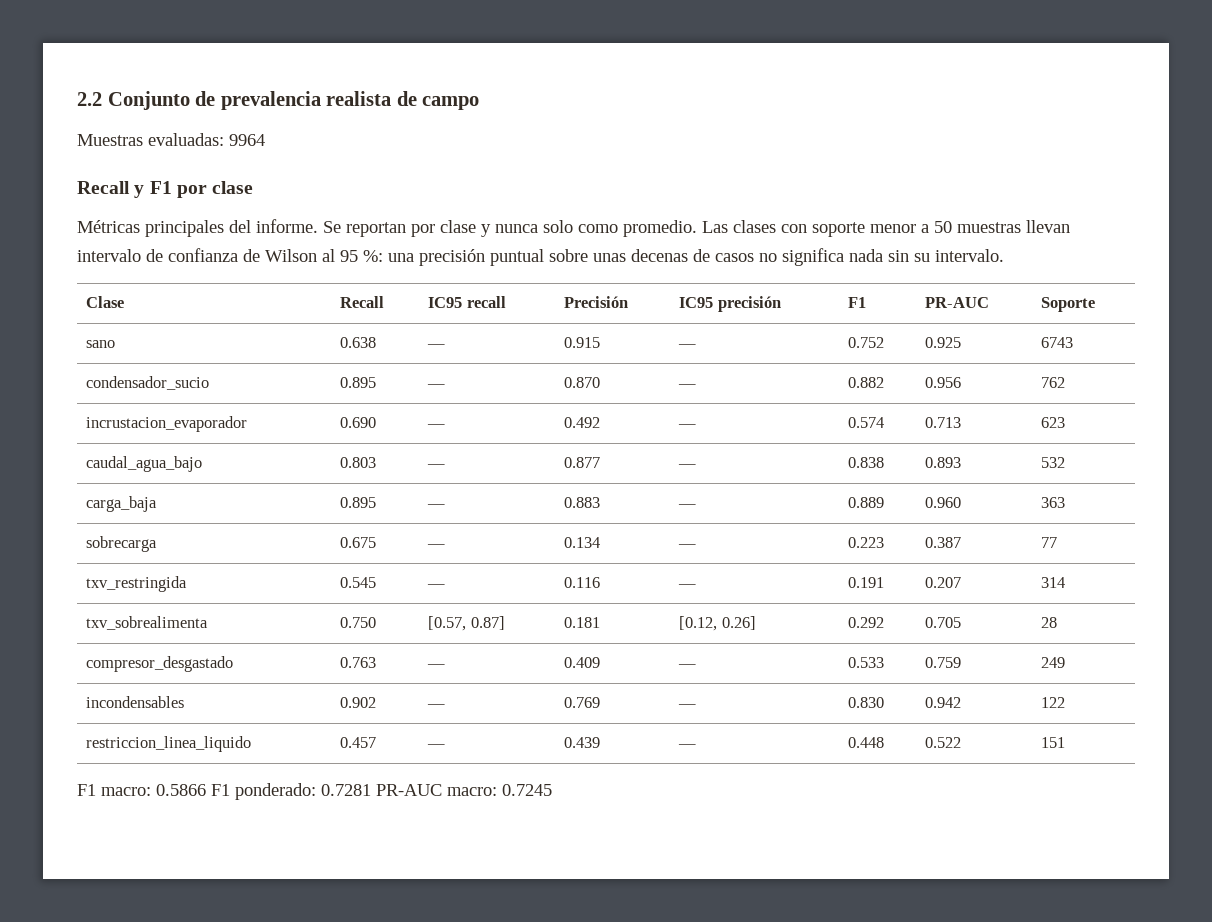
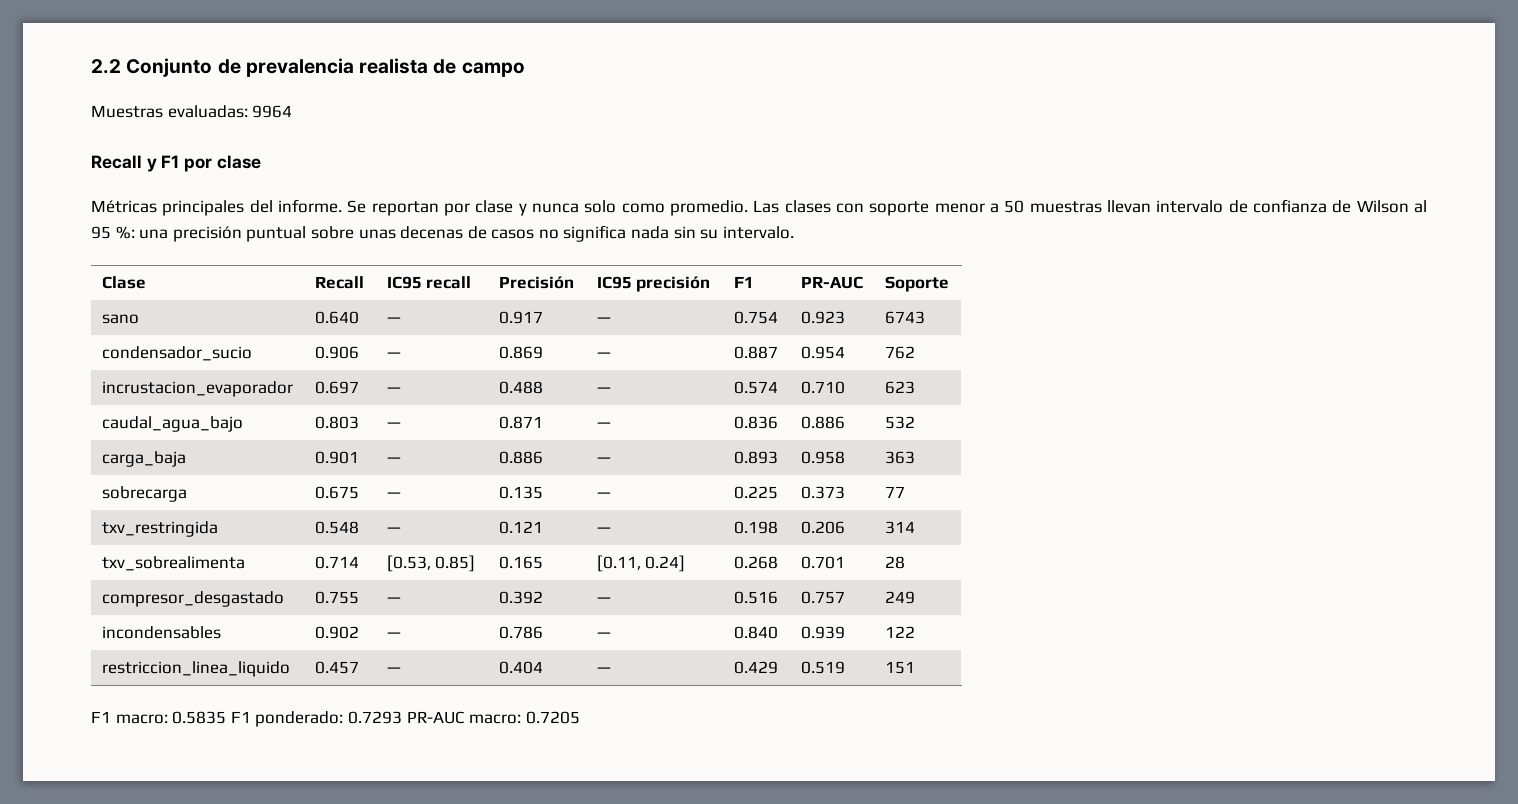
[340,337,377,348] [427,344,446,348] [564,337,601,348] [678,344,697,348] [848,337,885,348] [925,337,962,348] 0.638 | — | 0.915 | — | 0.752 | 0.925 -> [314,311,359,324] [386,317,401,323] [498,311,543,324] [596,317,611,323] [733,311,778,324] [800,311,845,324] 0.640 | — | 0.917 | — | 0.754 | 0.923
[340,377,377,388] [427,384,446,388] [564,377,601,388] [678,384,697,388] [848,377,885,388] [925,377,962,388] 0.895 | — | 0.870 | — | 0.882 | 0.956 -> [314,346,359,359] [386,352,401,358] [498,346,543,359] [596,352,611,358] [733,346,778,359] [800,346,845,359] 0.906 | — | 0.869 | — | 0.887 | 0.954
[340,417,377,428] [427,424,446,428] [564,417,601,428] 0.690 | — | 0.492 -> [314,381,359,394] [386,387,401,393] [498,381,543,394] 0.697 | — | 0.488
[925,417,962,428] 0.713 -> [800,381,845,394] 0.710
[564,457,601,468] [678,464,697,468] [848,457,885,468] [925,457,962,468] 0.877 | — | 0.838 | 0.893 -> [498,416,543,429] [596,422,611,428] [733,416,778,429] [800,416,845,429] 0.871 | — | 0.836 | 0.886
[340,497,377,508] [427,504,446,508] [564,497,601,508] [678,504,697,508] [848,497,885,508] [925,497,962,508] 0.895 | — | 0.883 | — | 0.889 | 0.960 -> [314,451,359,464] [386,457,401,463] [498,451,543,464] [596,457,611,463] [733,451,778,464] [800,451,845,464] 0.901 | — | 0.886 | — | 0.893 | 0.958
[564,537,601,548] [678,544,697,548] [848,537,885,548] [925,537,962,548] 0.134 | — | 0.223 | 0.387 -> [498,486,543,499] [596,492,611,498] [733,486,778,499] [800,486,845,499] 0.135 | — | 0.225 | 0.373
[340,577,377,588] [427,584,446,588] [564,577,601,588] [678,584,697,588] [848,577,885,588] [925,577,962,588] 0.545 | — | 0.116 | — | 0.191 | 0.207 -> [314,521,359,534] [386,527,401,533] [498,521,543,534] [596,527,611,533] [733,521,778,534] [800,521,845,534] 0.548 | — | 0.121 | — | 0.198 | 0.206
[340,617,377,628] [428,616,505,631] [564,617,601,628] [679,616,756,631] [848,617,885,628] [925,617,962,628] 0.750 | [0.57, 0.87] | 0.181 | [0.12, 0.26] | 0.292 | 0.705 -> [314,556,359,569] [386,555,476,572] [498,556,543,569] [596,555,686,572] [733,556,778,569] [800,556,845,569] 0.714 | [0.53, 0.85] | 0.165 | [0.11, 0.24] | 0.268 | 0.701
[340,657,377,668] [427,664,446,668] [564,657,601,668] [678,664,697,668] [848,657,885,668] [925,657,962,668] 0.763 | — | 0.409 | — | 0.533 | 0.759 -> [314,591,359,604] [386,597,401,603] [498,591,543,604] [596,597,611,603] [733,591,778,604] [800,591,845,604] 0.755 | — | 0.392 | — | 0.516 | 0.757
[564,697,601,708] [678,704,697,708] [848,697,885,708] [925,697,962,708] 0.769 | — | 0.830 | 0.942 -> [498,626,543,639] [596,632,611,638] [733,626,778,639] [800,626,845,639] 0.786 | — | 0.840 | 0.939
[564,737,601,748] [678,744,697,748] [848,737,885,748] [925,737,962,748] 0.439 | — | 0.448 | 0.522 -> [498,661,543,674] [596,667,611,673] [733,661,778,674] [800,661,845,674] 0.404 | — | 0.429 | 0.519
[156,784,206,796] 0.5866 -> [172,711,227,724] 0.5835
[321,784,371,796] 0.7281 -> [347,711,402,724] 0.7293
[502,784,552,796] 0.7245 -> [525,711,580,724] 0.7205

